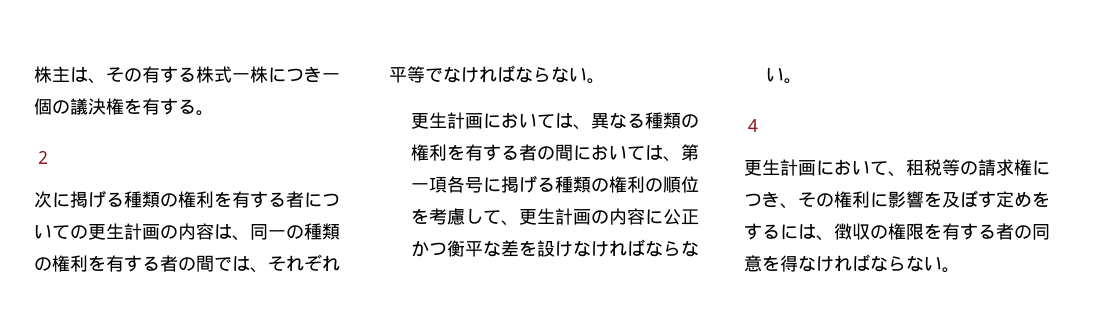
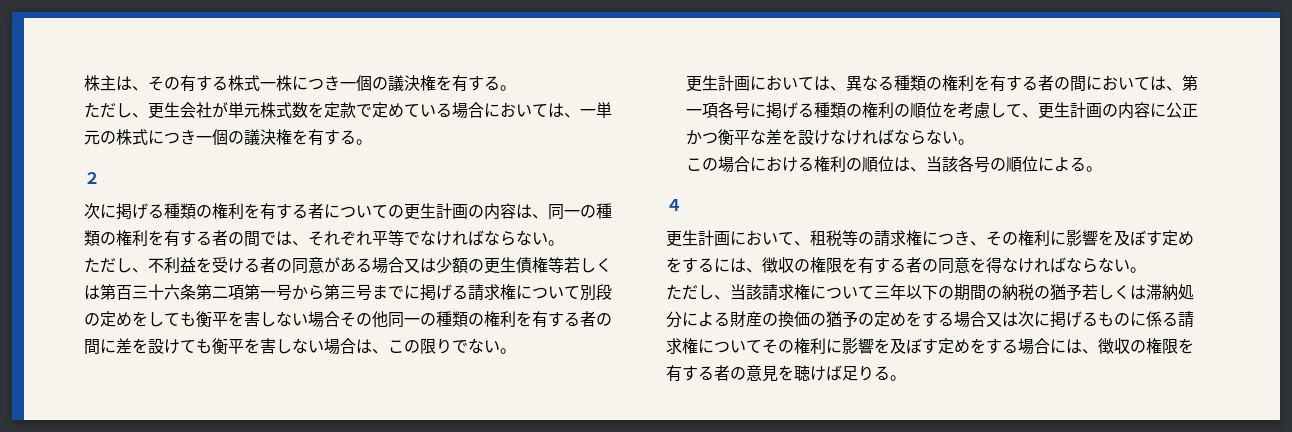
(214, 113) none -> [84,102,612,119] [84,129,372,146] // ただし、更生会社が単元株式数を定款で定めている場合においては、一単元の株式につき一個の議決権を有する。
(605, 81) none -> [84,257,612,274] [84,284,612,301] [84,311,612,328] [84,338,516,355] // ただし、不利益を受ける者の同意がある場合又は少額の更生債権等若しくは第百三十六条第二項第一号から第三号までに掲げる請求権について別段の定めをしても衡平を害しない場合その他同一の種類の権利を有する者の間に差を設けても衡平を害しない場合は、この限りでない。
(803, 81) none -> [685,156,1102,173] // この場合における権利の順位は、当該各号の順位による。
(960, 270) none -> [666,284,1194,301] [666,311,1194,328] [666,338,1194,355] [666,365,906,382] // ただし、当該請求権について三年以下の期間の納税の猶予若しくは滞納処分による財産の換価の猶予の定めをする場合又は次に掲げるものに係る請求権についてその権利に影響を及ぼす定めをする場合には、徴収の権限を有する者の意見を聴けば足りる。

